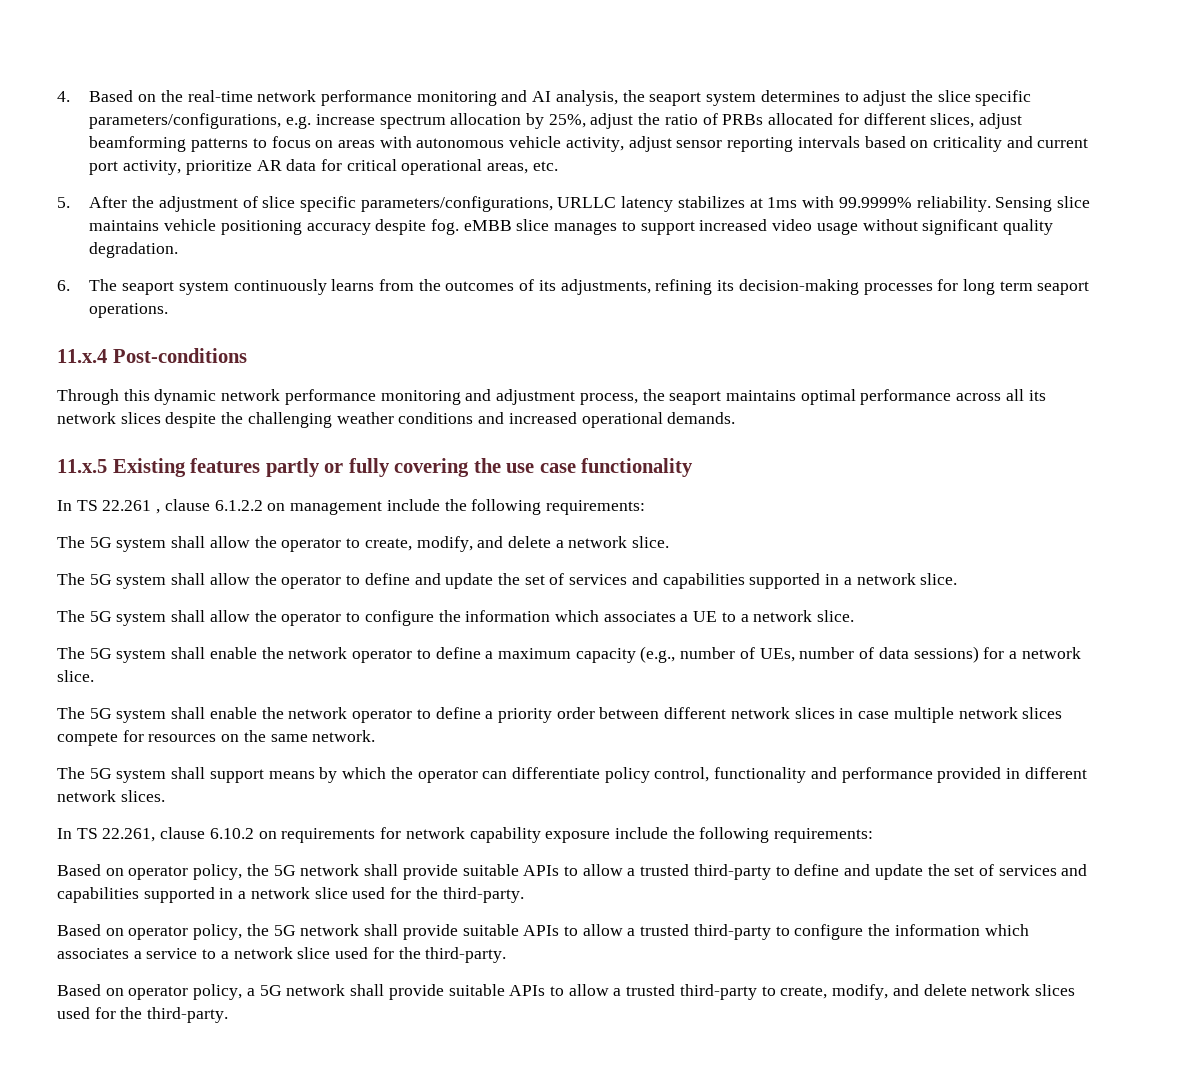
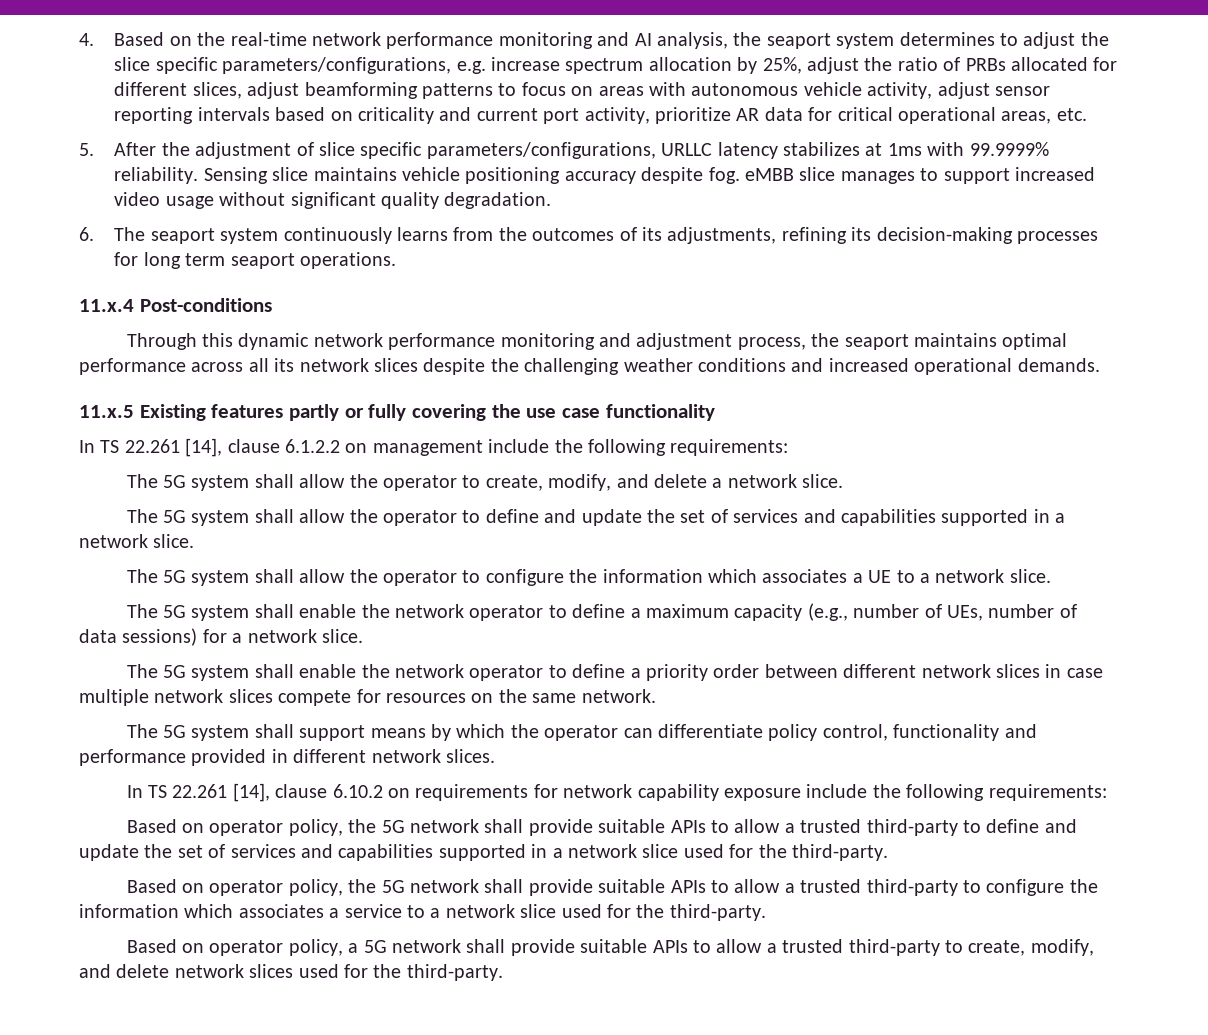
[156,509,161,514] , -> [185,438,223,457] [14],
[102,828,156,842] 22.261, -> [172,783,270,802] 22.261 [14],

